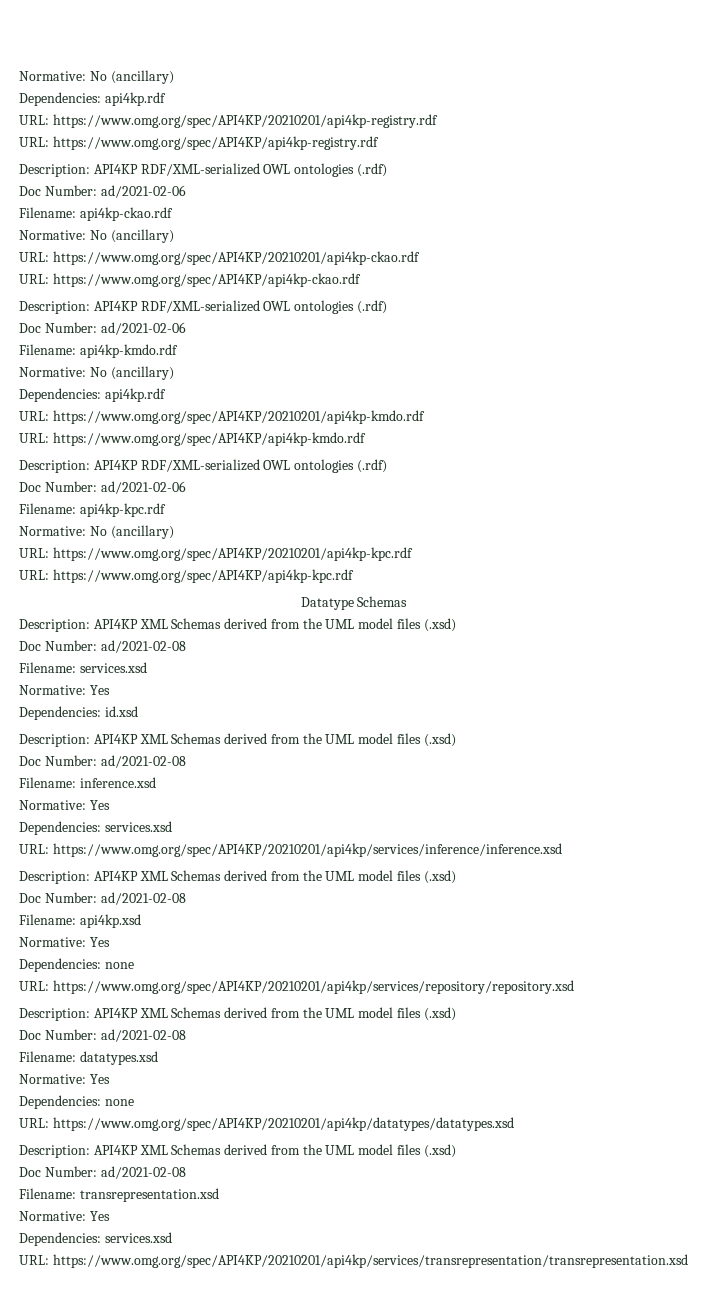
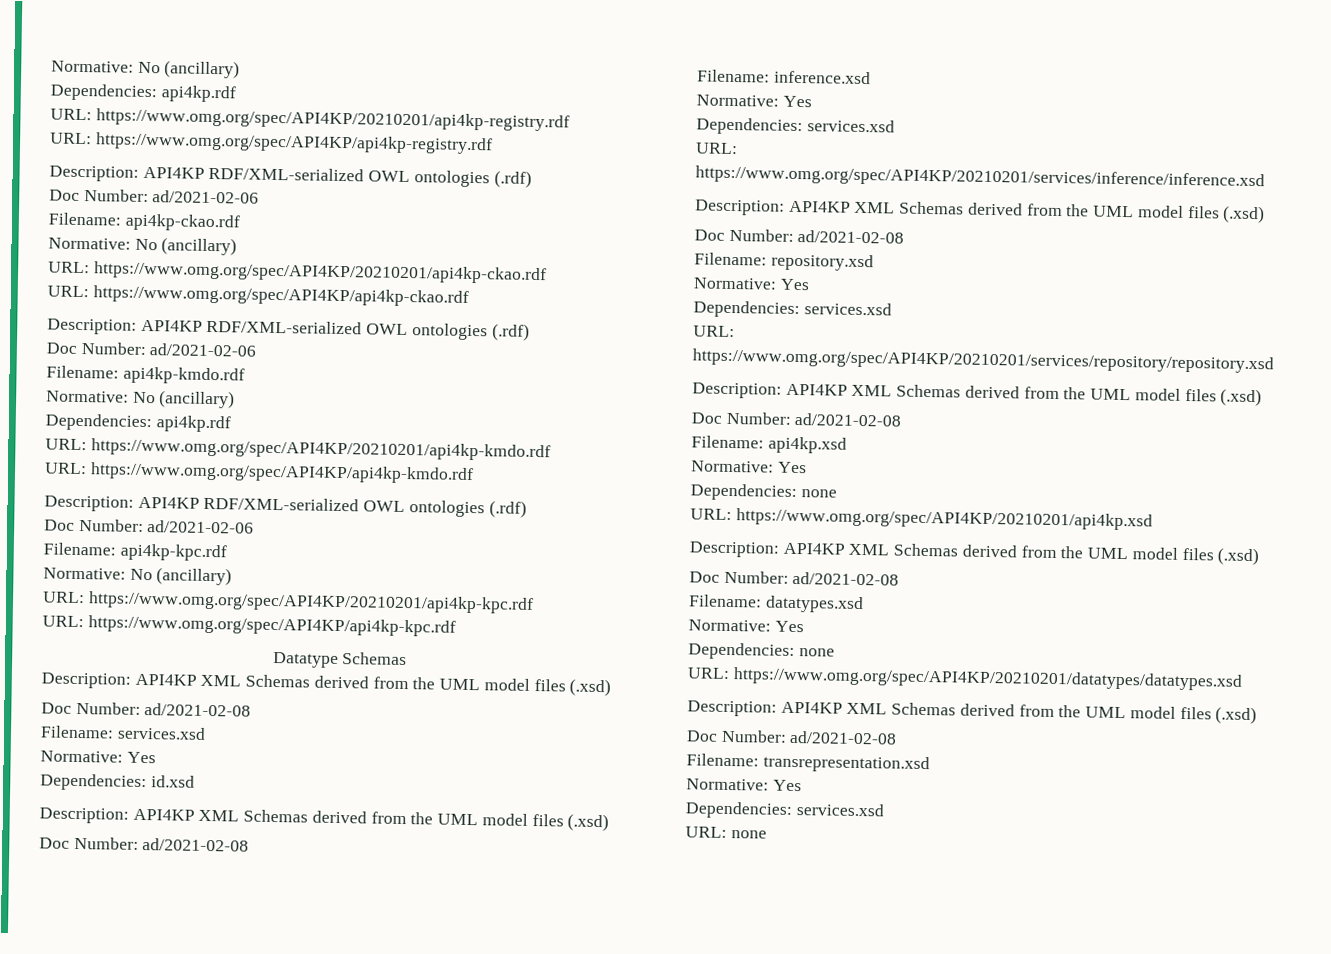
[52,843,562,857] https://www.omg.org/spec/API4KP/20210201/api4kp/services/inference/inference.xsd -> [695,165,1265,191] [695,199,1266,224] [694,228,905,244] [694,252,874,272] [693,277,810,291] [693,300,892,319] [693,325,735,338] [692,348,1274,374] https://www.omg.org/spec/API4KP/20210201/services/inference/inference.xsd // Description: API4KP XML Schemas derived from the UML model files (.xsd) // Doc Number: ad/2021-02-08 // Filename: repository.xsd // Normative: Yes // Dependencies: services.xsd // URL: https://www.omg.org/spec/API4KP/20210201/services/repository/repository.xsd
[52,980,574,994] https://www.omg.org/spec/API4KP/20210201/api4kp/services/repository/repository.xsd -> [735,508,1153,531] https://www.omg.org/spec/API4KP/20210201/api4kp.xsd
[52,1117,514,1131] https://www.omg.org/spec/API4KP/20210201/api4kp/datatypes/datatypes.xsd -> [732,667,1243,691] https://www.omg.org/spec/API4KP/20210201/datatypes/datatypes.xsd
[19,1254,688,1268] URL: https://www.omg.org/spec/API4KP/20210201/api4kp/services/transrepresentation/transrepresentation.xsd -> [685,826,767,839] URL: none

